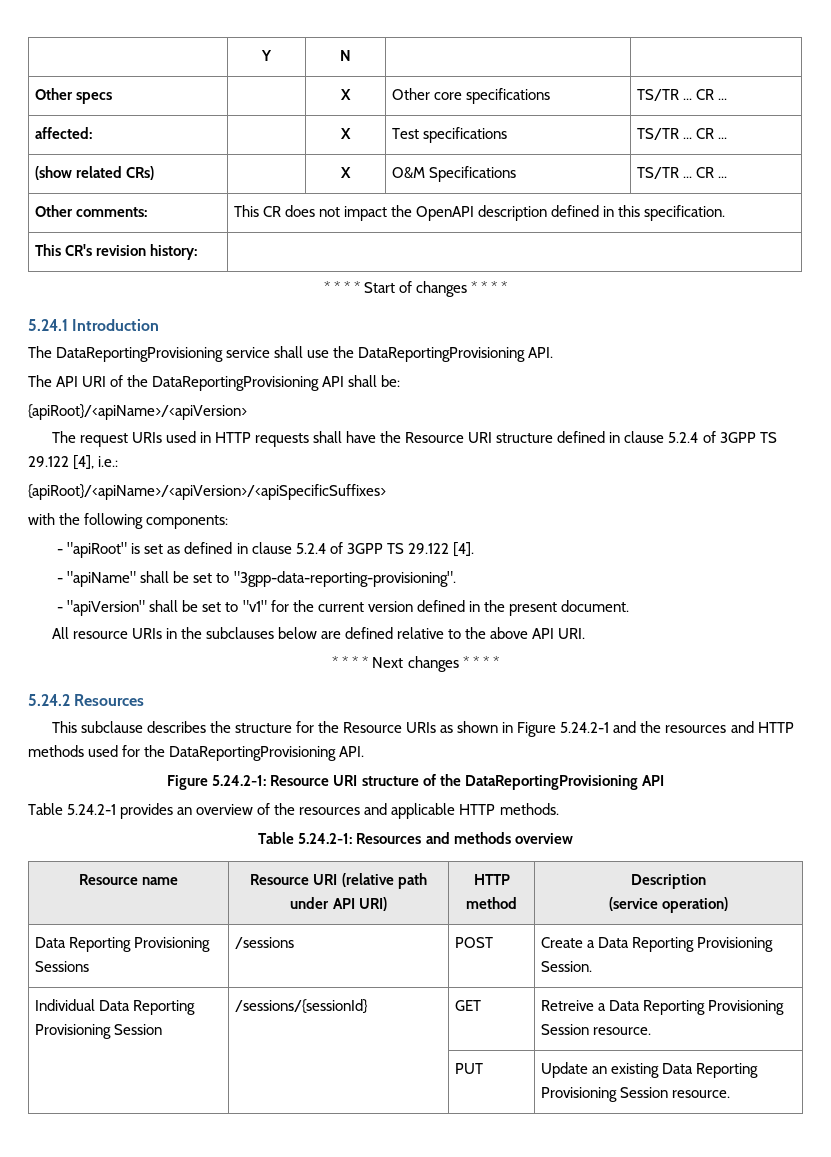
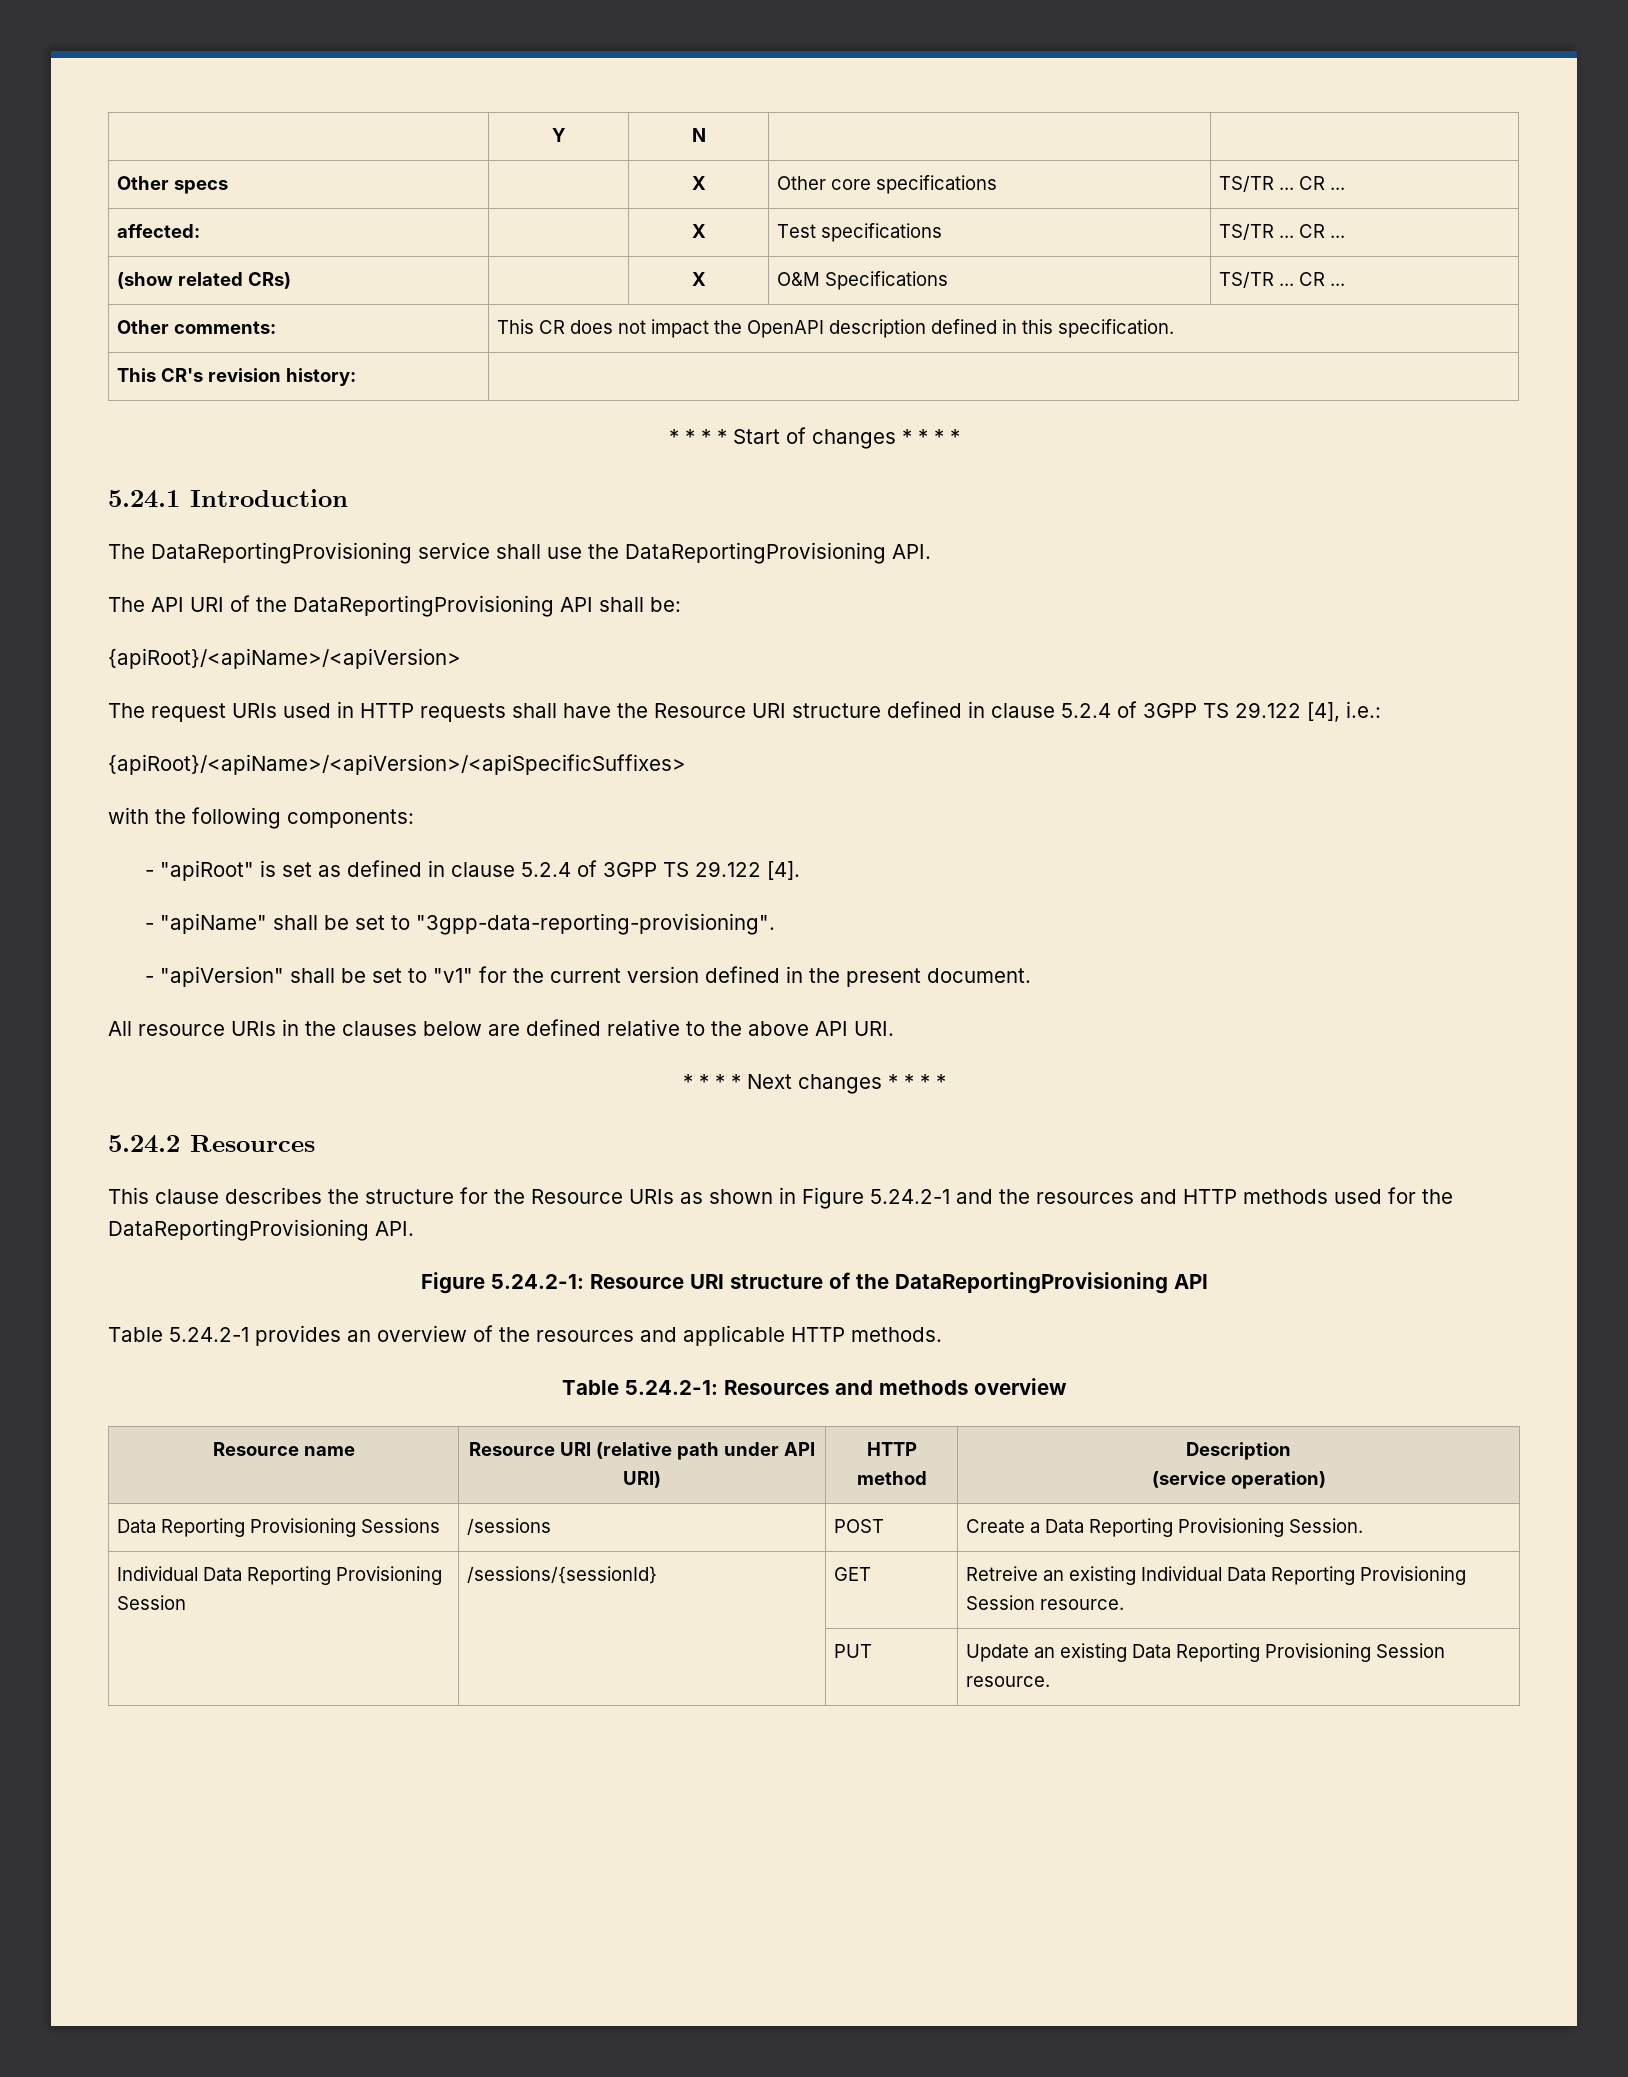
[205,627,274,639] subclauses -> [342,1021,417,1036] clauses
[80,721,143,733] subclause -> [155,1189,219,1204] clause
[597,1003,606,1011] a -> [1043,1566,1223,1585] an existing Individual

